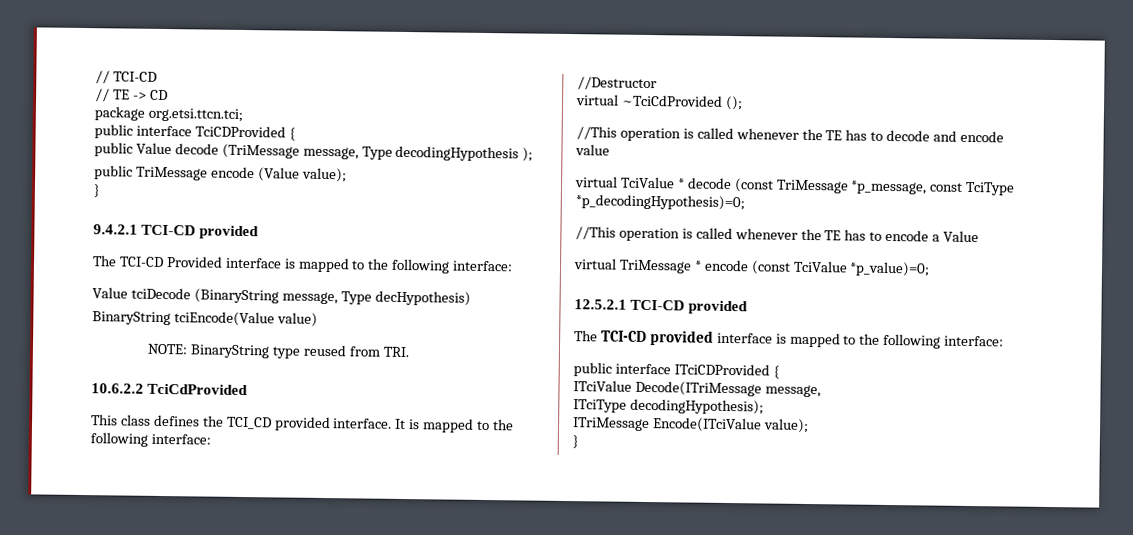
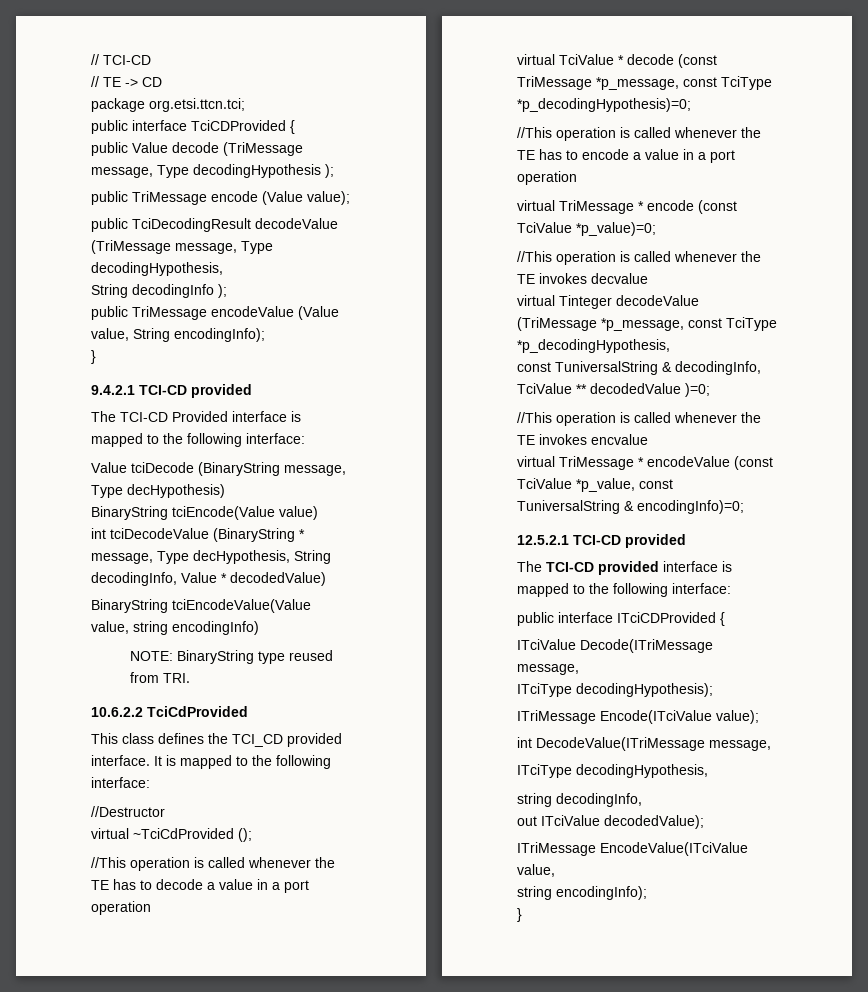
(347, 175) none -> [91,218,338,232] [91,240,273,254] [91,262,223,276] [91,284,227,298] [91,306,339,320] [91,328,265,342] // public TciDecodingResult decodeValue (TriMessage message, Type decodingHypothesis, // String decodingInfo ); // public TriMessage encodeValue (Value value, String encodingInfo);
(318, 319) none -> [91,528,305,542] [91,550,331,564] [91,572,326,586] [91,599,311,613] [91,621,259,635] // int tciDecodeValue (BinaryString * message, Type decHypothesis, String decodingInfo, Value * decodedValue) // BinaryString tciEncodeValue(Value value, string encodingInfo)
[933,130,1005,143] [575,144,610,156] and encode value -> [207,879,309,893] [91,901,151,915] a value in a port operation
[943,230,980,243] Value -> [645,149,735,163] [517,171,577,185] value in a port operation
(931, 269) none -> [517,251,761,265] [517,273,648,284] [517,295,699,309] [517,317,777,331] [517,339,670,353] [517,361,761,375] [517,383,710,397] [517,412,761,426] [517,434,648,445] [517,456,773,470] [517,478,673,492] [517,500,744,514] // //This operation is called whenever the TE invokes decvalue // virtual Tinteger decodeValue (TriMessage *p_message, const TciType *p_decodingHypothesis, // const TuniversalString & decodingInfo, TciValue ** decodedValue )=0; // //This operation is called whenever the TE invokes encvalue // virtual TriMessage * encodeValue (const TciValue *p_value, const TuniversalString & encodingInfo)=0;
(809, 426) none -> [517,737,771,751] [517,764,708,778] [517,793,642,807] [517,815,704,829] [517,842,748,856] [517,864,555,877] [517,886,647,900] // int DecodeValue(ITriMessage message, // ITciType decodingHypothesis, // string decodingInfo, // out ITciValue decodedValue); // ITriMessage EncodeValue(ITciValue value, // string encodingInfo);

